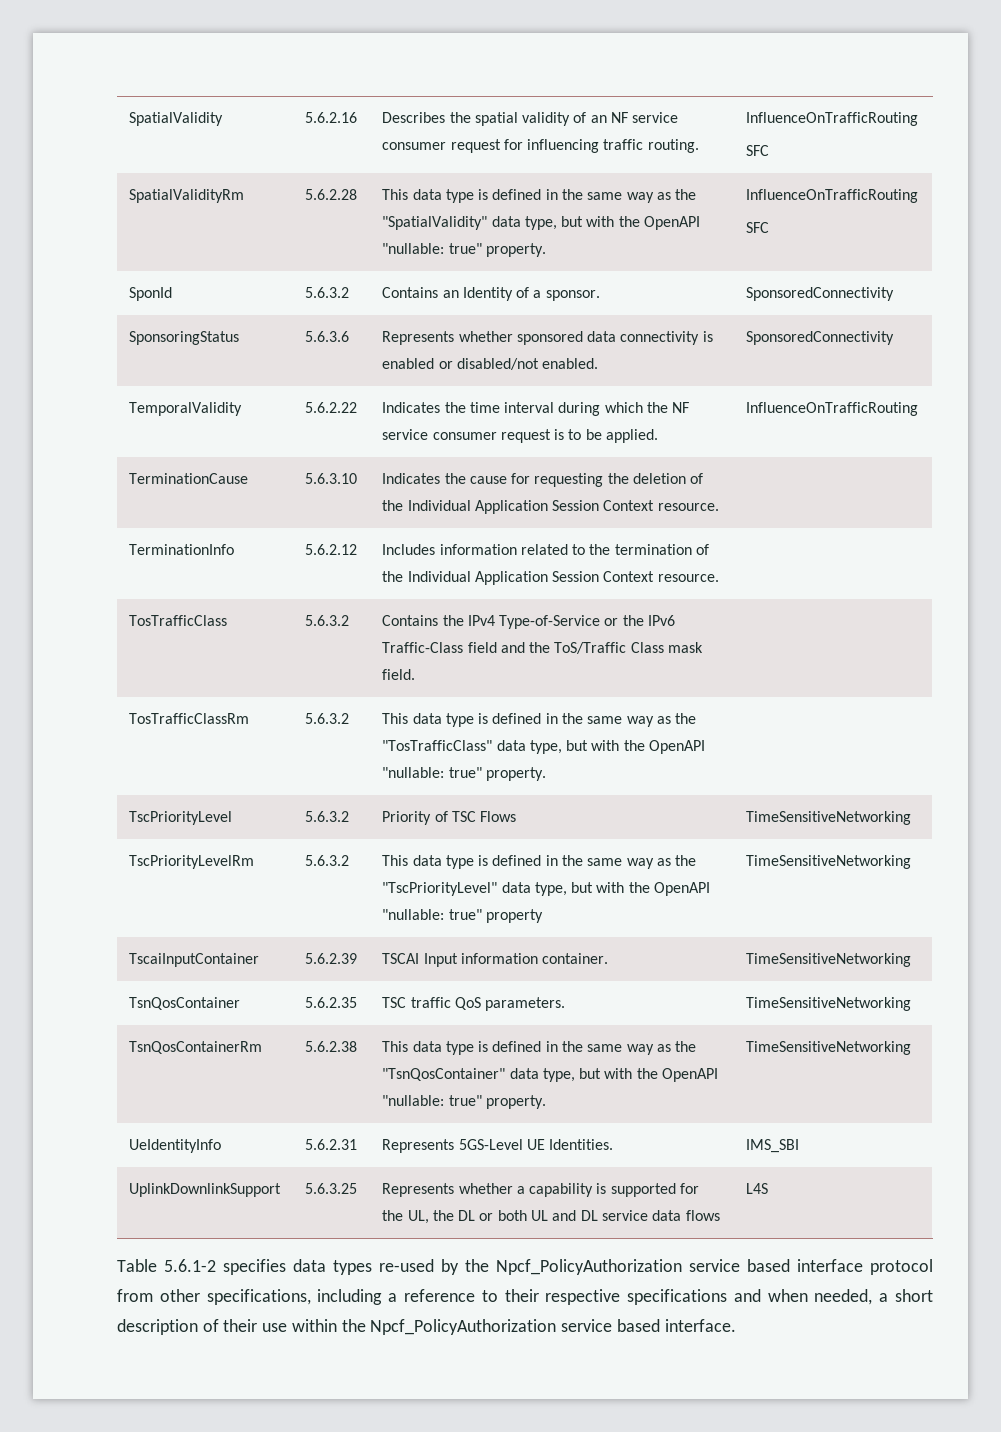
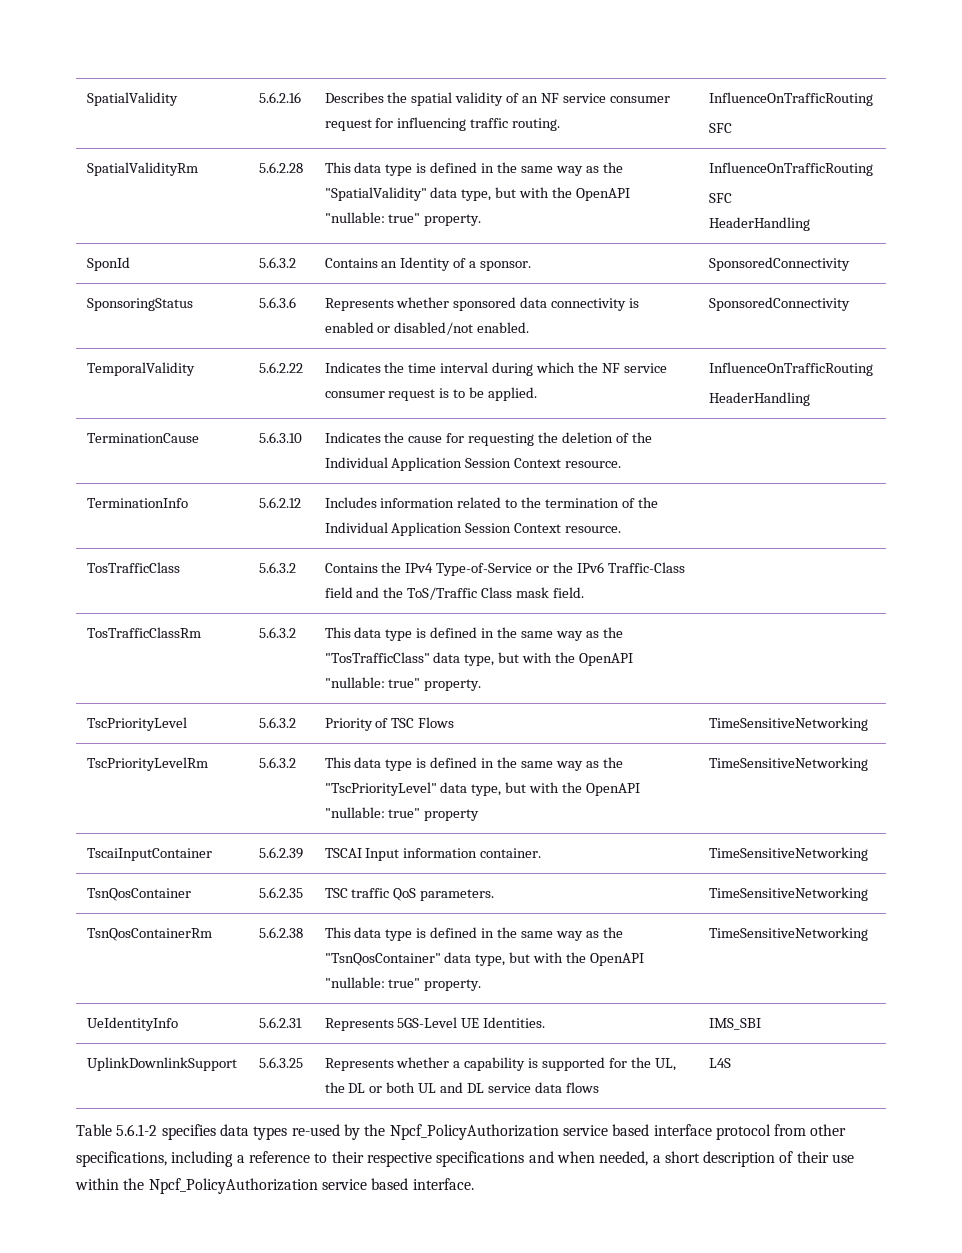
(770, 227) none -> [708,217,810,231] // HeaderHandling
(919, 409) none -> [708,392,810,406] // HeaderHandling

